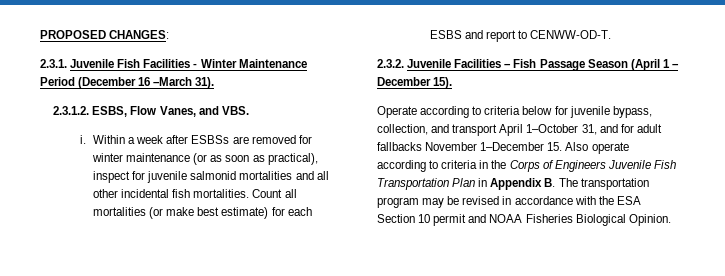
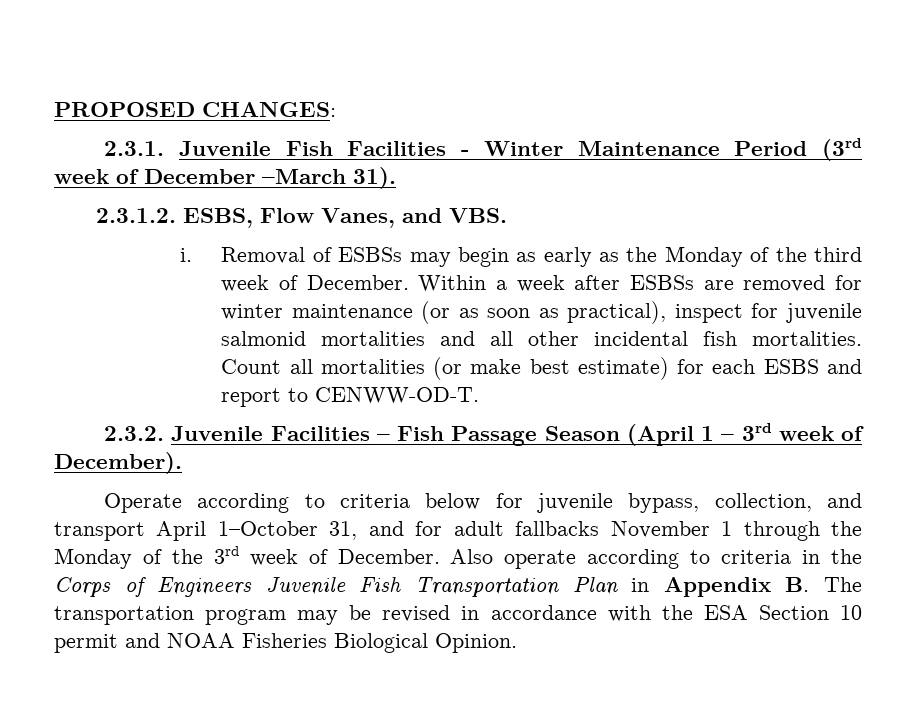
[78,77,151,89] (December 16 -> [822,138,863,161] [54,169,255,184] (3rd week of December
(86, 139) none -> [221,246,863,267] [221,275,409,292] Removal of ESBSs may begin as early as the Monday of the third week of December.
[377,77,453,89] December 15). -> [741,423,865,441] [54,452,182,474] 3rd week of December).
[480,142,563,151] 1–December 15. -> [721,521,862,541] [54,546,440,569] 1 through the Monday of the 3rd week of December.

